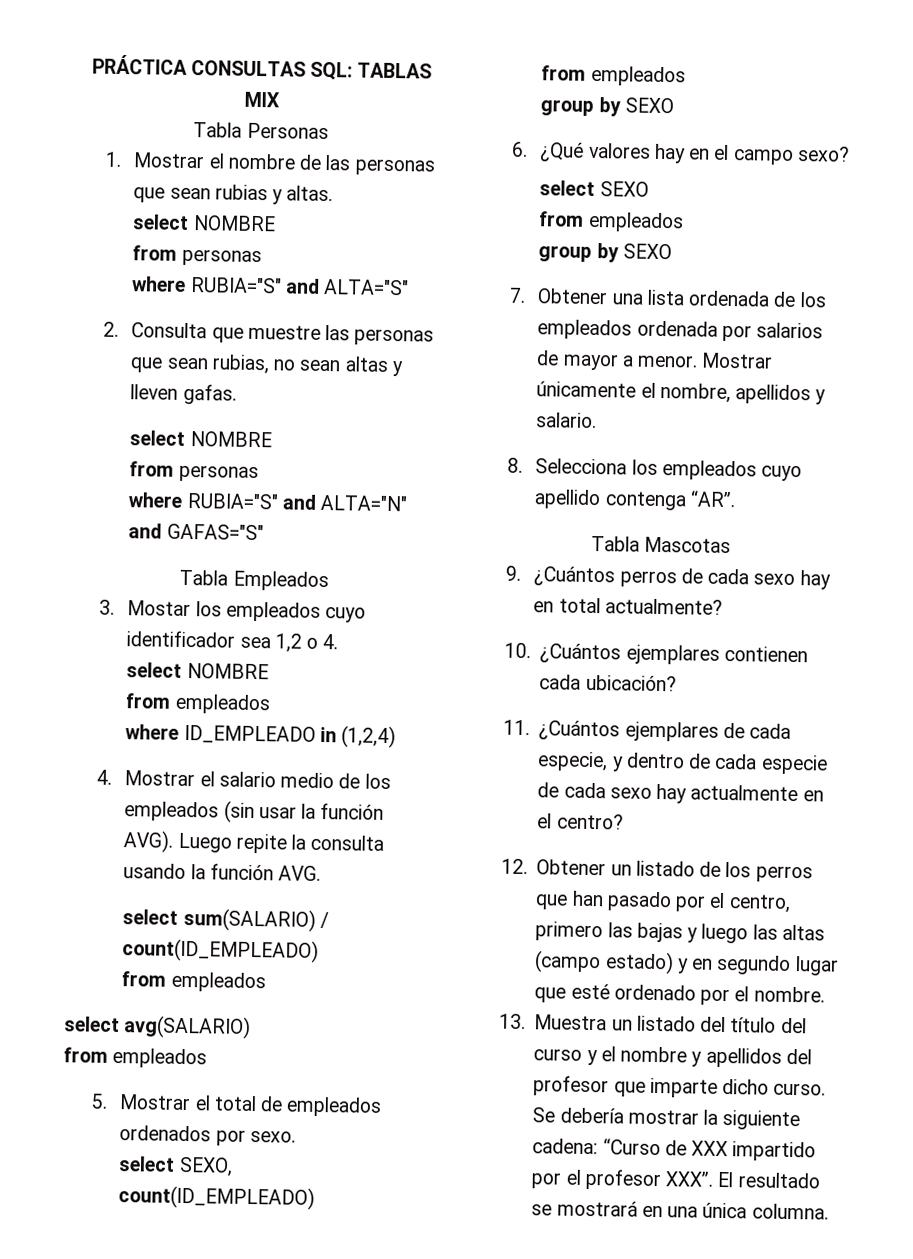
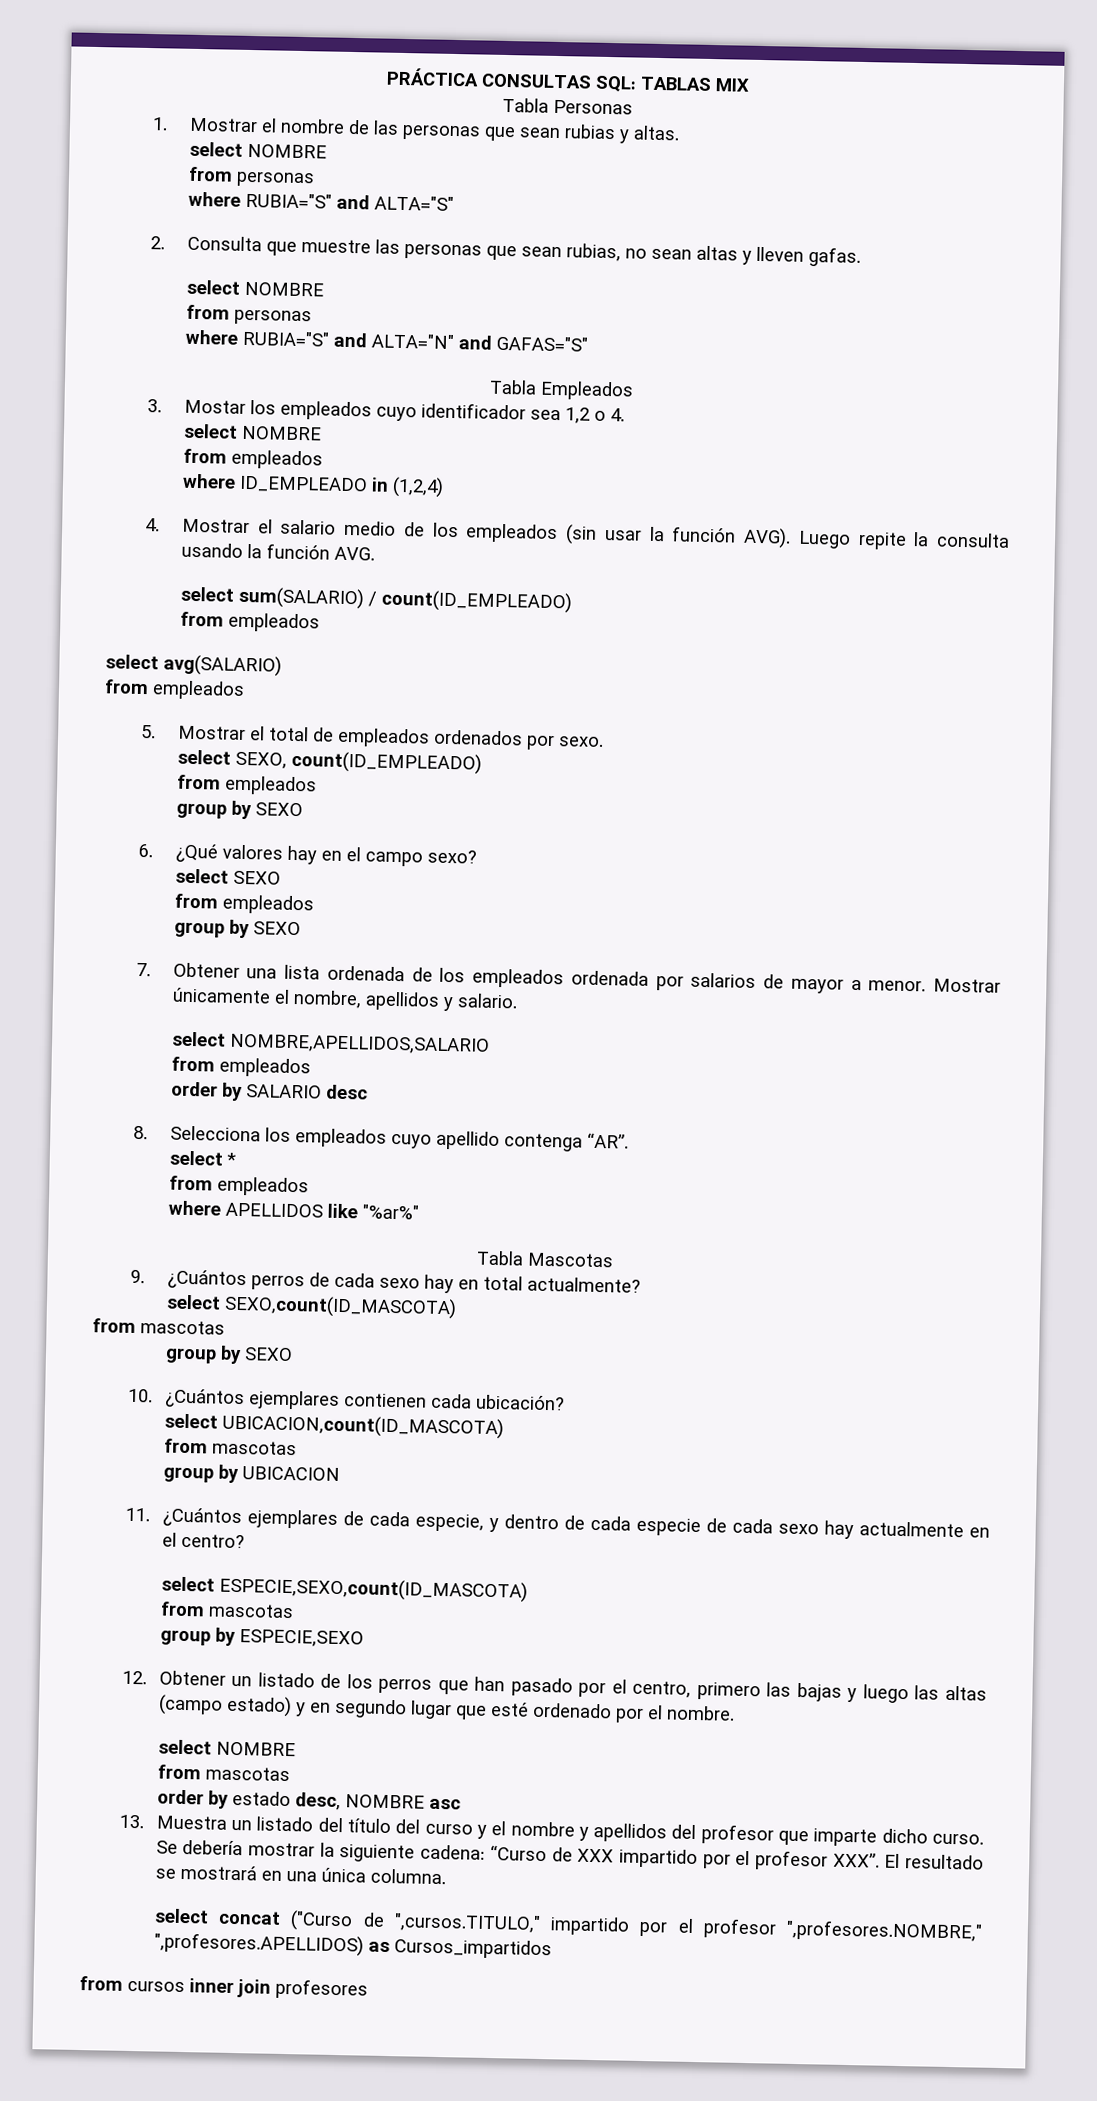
(598, 420) none -> [171,1031,490,1055] [170,1056,311,1078] [170,1081,368,1102] // select NOMBRE,APELLIDOS,SALARIO // from empleados // order by SALARIO desc
(736, 499) none -> [168,1150,236,1166] [168,1175,309,1197] [167,1200,419,1220] // select * // from empleados // where APELLIDOS like "%ar%"
(723, 606) none -> [165,1294,457,1320] [92,1318,225,1335] [164,1345,293,1365] // select SEXO,count(ID_MASCOTA) // from mascotas // group by SEXO
(677, 683) none -> [163,1413,504,1440] [163,1438,297,1456] [162,1464,340,1484] // select UBICACION,count(ID_MASCOTA) // from mascotas // group by UBICACION
(624, 821) none -> [160,1576,528,1603] [159,1601,294,1619] [159,1627,364,1648] // select ESPECIE,SEXO,count(ID_MASCOTA) // from mascotas // group by ESPECIE,SEXO
(825, 994) none -> [157,1739,296,1757] [156,1764,290,1782] [156,1789,461,1811] // select NOMBRE // from mascotas // order by estado desc, NOMBRE asc
(829, 1211) none -> [153,1908,984,1943] [153,1932,552,1960] [79,1976,368,2000] // select concat ("Curso de ",cursos.TITULO," impartido por el profesor ",profesores.NOMBRE," ",profesores.APELLIDOS) as Cursos_impartidos // from cursos inner join profesores

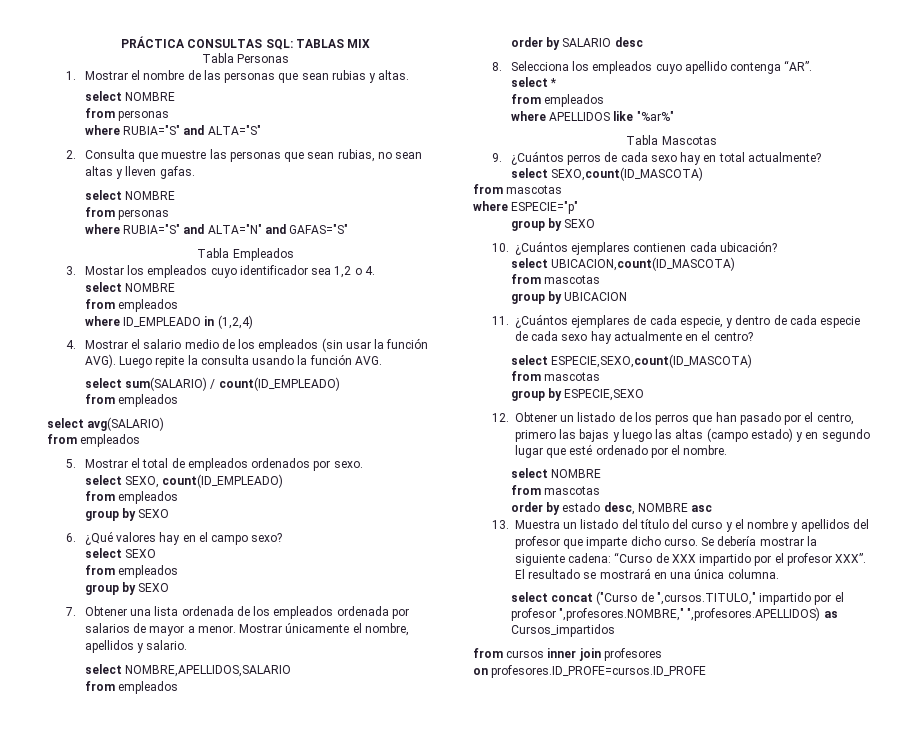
(225, 1327) none -> [473,201,579,214] // where ESPECIE="p"
(368, 1989) none -> [473,665,707,678] // on profesores.ID_PROFE=cursos.ID_PROFE

